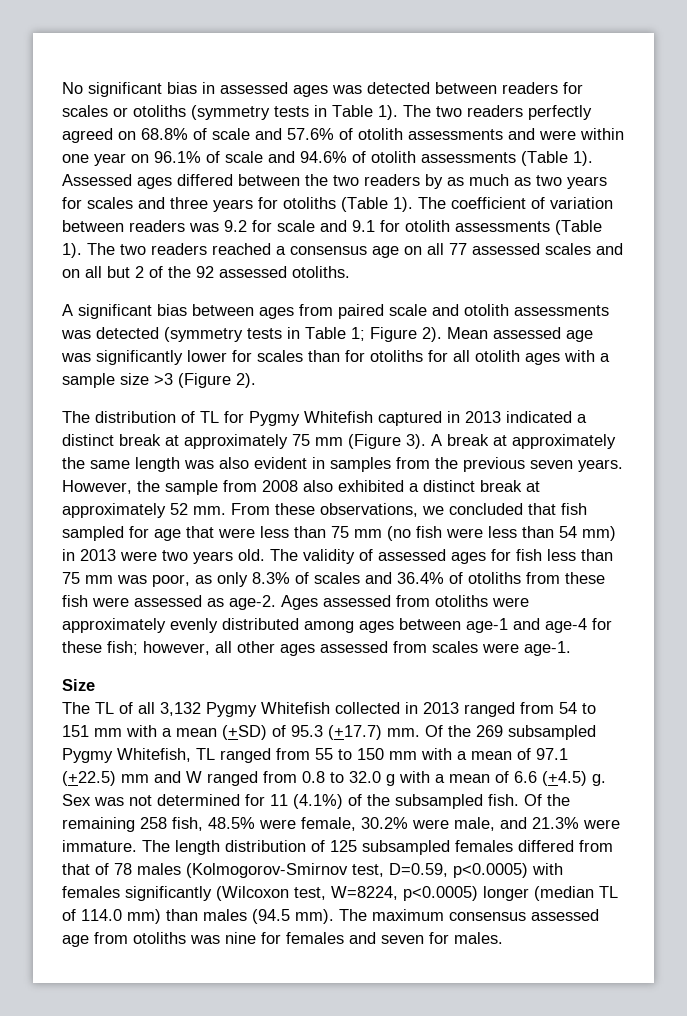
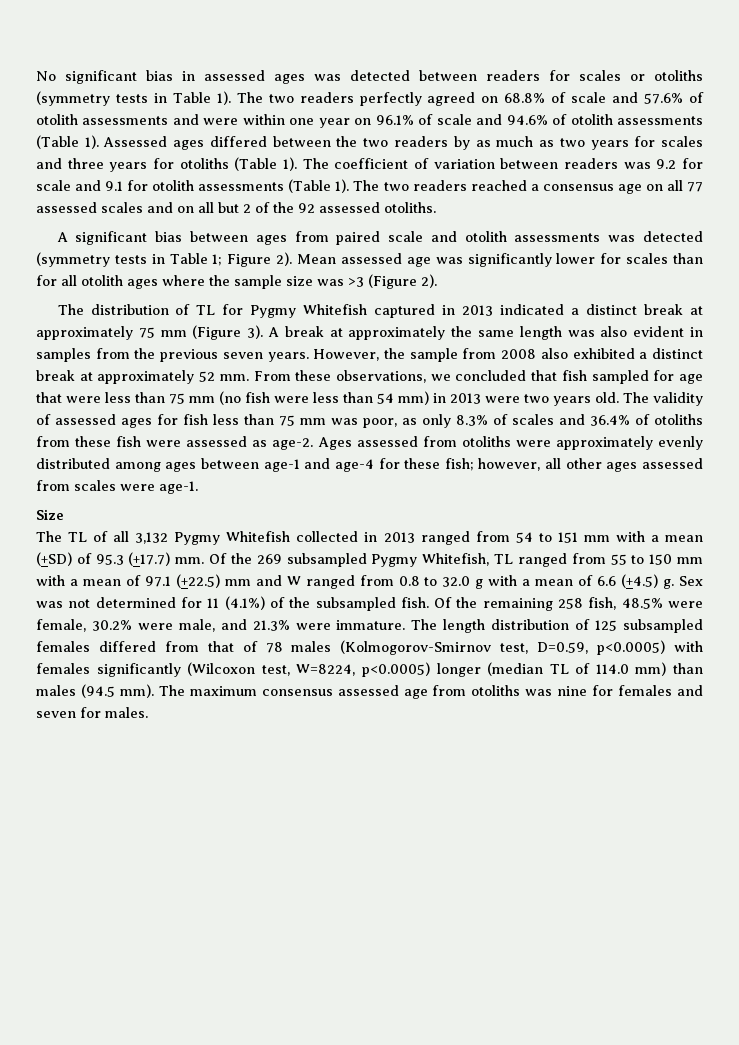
[370,350,448,362] otoliths for -> (57, 280) none
[564,350,610,362] with a -> [162,275,230,286] where the
(149, 379) none -> [317,279,344,286] was

